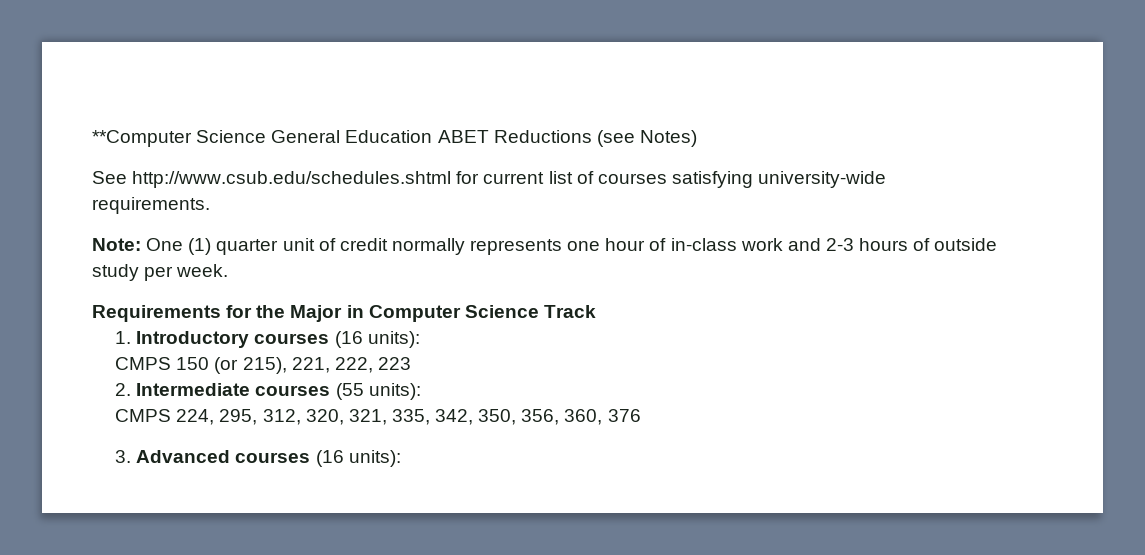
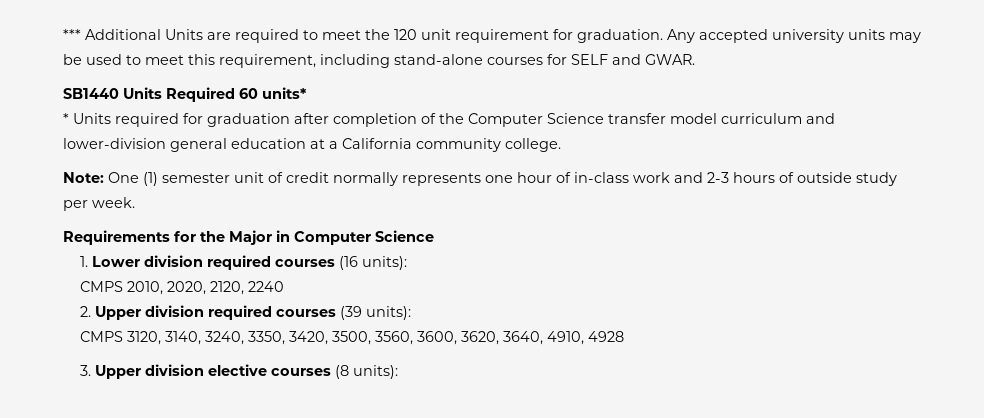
[92,130,697,147] [92,171,887,188] [92,197,210,214] **Computer Science General Education ABET Reductions (see Notes) // See http://www.csub.edu/schedules.shtml for current list of courses satisfying university-wide requirements. -> [63,29,921,43] [63,54,695,68] [63,87,307,102] [63,113,835,127] [63,138,561,152] *** Additional Units are required to meet the 120 unit requirement for graduation. Any accepted university units may be used to meet this requirement, including stand-alone courses for SELF and GWAR. // SB1440 Units Required 60 units* // * Units required for graduation after completion of the Computer Science transfer model curriculum and lower-division general education at a California community college.
[216,239,279,255] quarter -> [162,173,230,183] semester
[543,305,596,318] Track -> (434, 236) none
[136,331,250,348] Introductory -> [91,255,271,270] Lower division required
[176,357,411,374] [115,383,421,400] [115,409,641,425] [115,450,344,467] 150 (or 215), 221, 222, 223 // 2. Intermediate courses (55 units): // CMPS 224, 295, 312, 320, 321, 335, 342, 350, 356, 360, 376 // 3. Advanced courses (16 -> [126,281,284,295] [79,305,411,320] [79,331,624,345] [79,364,349,379] 2010, 2020, 2120, 2240 // 2. Upper division required courses (39 units): // CMPS 3120, 3140, 3240, 3350, 3420, 3500, 3560, 3600, 3620, 3640, 4910, 4928 // 3. Upper division elective courses (8

